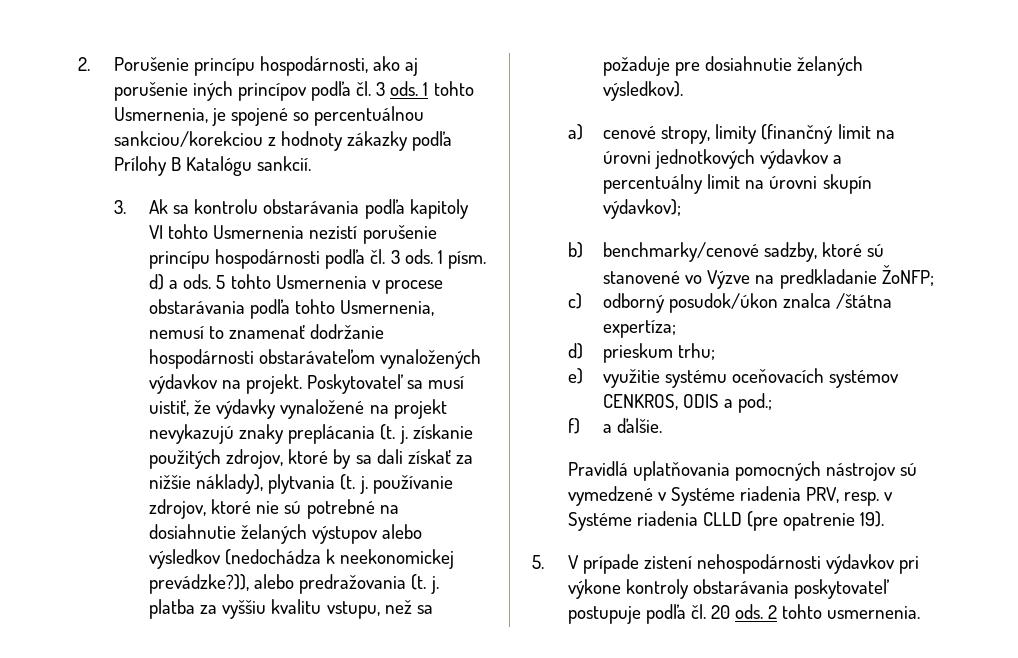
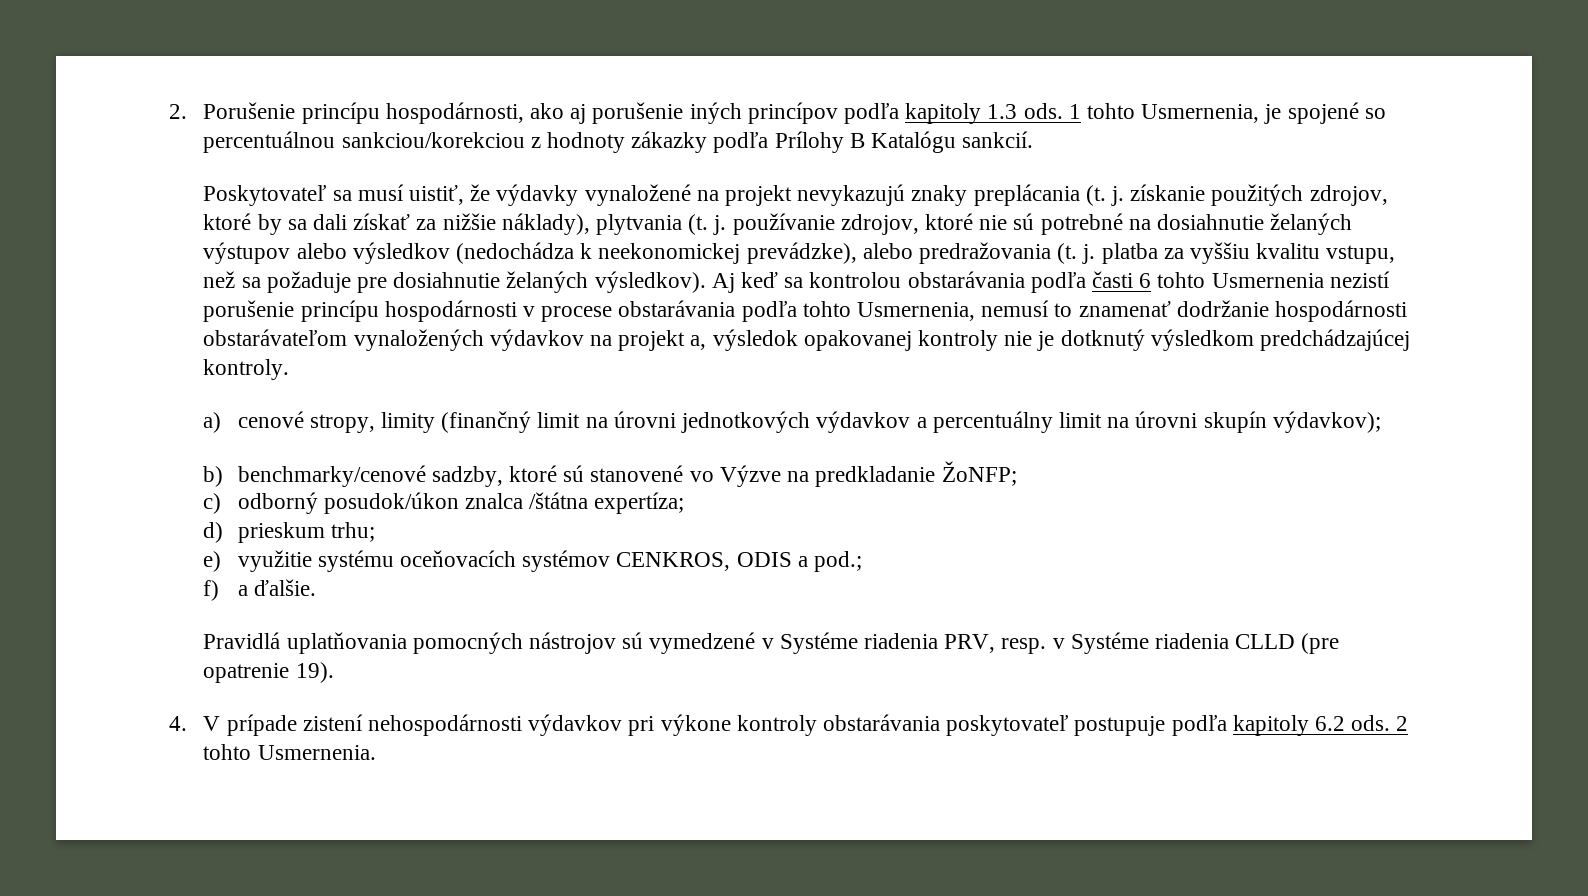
[356,81,386,96] čl. 3 -> [905,103,1018,124] kapitoly 1.3
[113,199,469,219] [149,224,437,244] [149,249,486,269] [149,274,443,294] [149,299,435,319] [149,324,385,339] [149,349,482,369] [149,374,303,394] 3. Ak sa kontrolu obstarávania podľa kapitoly VI tohto Usmernenia nezistí porušenie princípu hospodárnosti podľa čl. 3 ods. 1 písm. d) a ods. 5 tohto Usmernenia v procese obstarávania podľa tohto Usmernenia, nemusí to znamenať dodržanie hospodárnosti obstarávateľom vynaložených výdavkov na projekt. -> (1034, 139) none
[149,574,250,594] prevádzke?)), -> [746,242,857,264] prevádzke),
(684, 91) none -> [711,271,1390,293] [203,300,1408,322] [203,329,1411,351] [203,359,290,380] Aj keď sa kontrolou obstarávania podľa časti 6 tohto Usmernenia nezistí porušenie princípu hospodárnosti v procese obstarávania podľa tohto Usmernenia, nemusí to znamenať dodržanie hospodárnosti obstarávateľom vynaložených výdavkov na projekt a, výsledok opakovanej kontroly nie je dotknutý výsledkom predchádzajúcej kontroly.
[532,555,544,569] 5. -> [169,716,187,731] 4.
[690,604,730,619] čl. 20 -> [1232,715,1346,736] kapitoly 6.2
[827,606,921,619] usmernenia. -> [257,745,376,760] Usmernenia.

